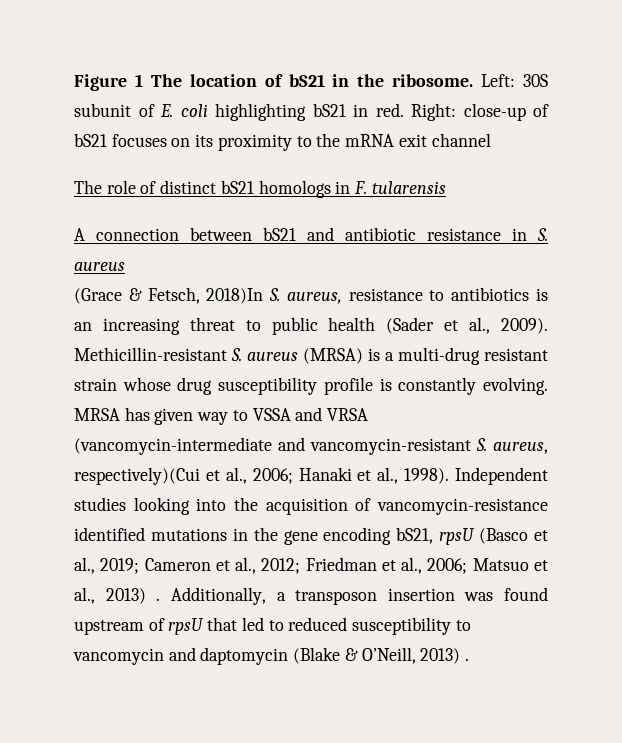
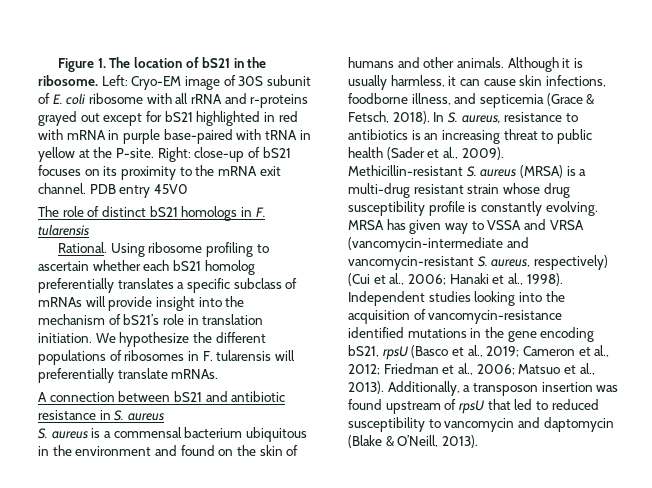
[134,74,143,87] 1 -> [97,58,106,68] 1.
(516, 80) none -> [131,75,236,90] Cryo-EM image of
[215,103,404,121] highlighting bS21 in red. -> [88,93,309,108] [38,111,298,126] [38,129,311,144] [38,147,154,162] ribosome with all rRNA and r-proteins grayed out except for bS21 highlighted in red with mRNA in purple base-paired with tRNA in yellow at the P-site.
[431,133,491,147] channel -> [38,183,188,198] channel. PDB entry 45V0
(446, 187) none -> [57,242,269,257] [38,260,255,275] [38,278,298,293] [38,296,245,311] [38,314,264,325] [38,332,266,347] [38,350,295,365] [38,368,219,383] // Rational. Using ribosome profiling to ascertain whether each bS21 homolog preferentially translates a specific subclass of mRNAs will provide insight into the mechanism of bS21’s role in translation initiation. We hypothesize the different populations of ribosomes in F. tularensis will preferentially translate mRNAs.
(125, 266) none -> [38,427,307,442] [38,445,299,456] [348,57,583,72] [348,75,606,90] [348,93,544,108] S. aureus is a commensal bacterium ubiquitous in the environment and found on the skin of humans and other animals. Although it is usually harmless, it can cause skin infections, foodborne illness, and septicemia
[206,288,264,304] 2018)In -> [392,111,445,124] 2018). In
[74,467,200,485] respectively)(Cui -> [533,255,608,270] [348,273,370,286] respectively) (Cui
[105,588,161,604] 2013) . -> [348,381,384,394] 2013).
[420,648,470,664] 2013) . -> [441,435,478,448] 2013).

